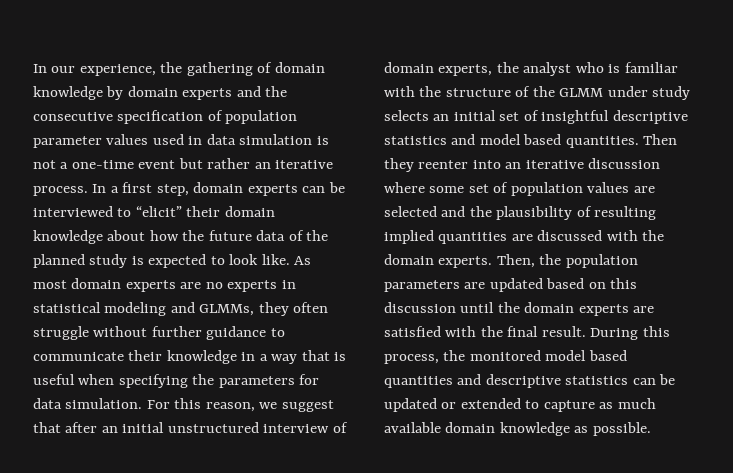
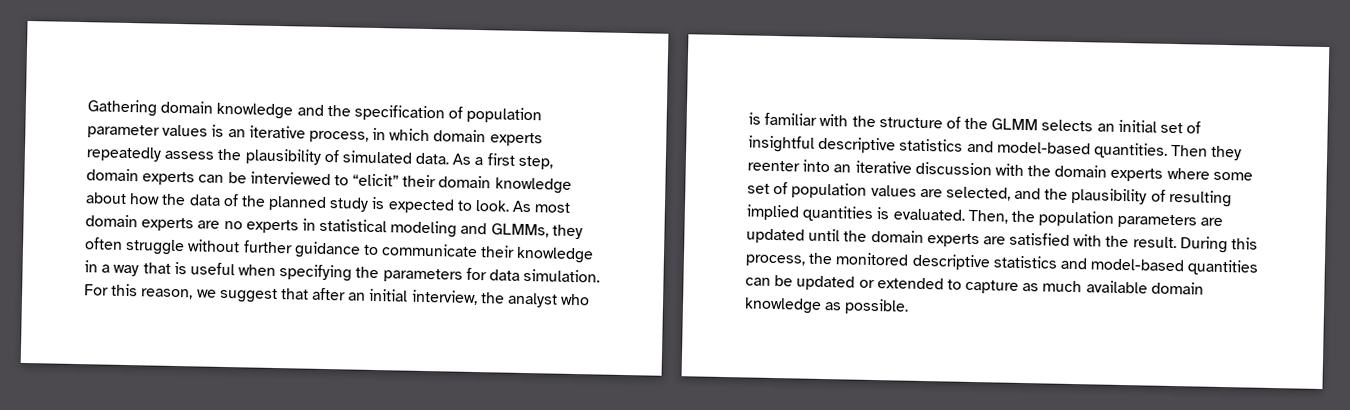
[33,62,325,76] [33,86,288,100] [33,112,113,121] In our experience, the gathering of domain knowledge by domain experts and the consecutive -> [87,99,351,120] Gathering domain knowledge and the
[152,134,329,145] [33,158,334,169] [33,184,107,196] used in data simulation is not a one-time event but rather an iterative process. In -> [211,124,543,147] [86,146,472,165] is an iterative process, in which domain experts repeatedly assess the plausibility of simulated data. As
[208,230,252,241] future -> (187, 199) none
[229,254,290,265] look like. -> [475,200,511,212] look.
[167,422,348,433] [384,62,493,76] unstructured interview of domain experts, -> [410,289,478,306] interview,
[607,86,691,100] under study -> (1039, 124) none
[479,134,562,145] model based -> [996,141,1091,155] model-based
(661, 163) none -> [994,163,1164,182] with the domain experts
[384,206,437,217] selected -> [945,186,1011,201] selected,
[511,230,665,241] [384,254,493,268] are discussed with the domain experts. -> [876,207,965,221] is evaluated.
[546,278,638,289] [384,302,456,313] based on this discussion -> (805, 236) none
[507,326,539,337] final -> (1130, 241) none
[545,350,627,361] [384,374,629,388] model based quantities and descriptive statistics -> [911,253,1259,276] descriptive statistics and model-based quantities

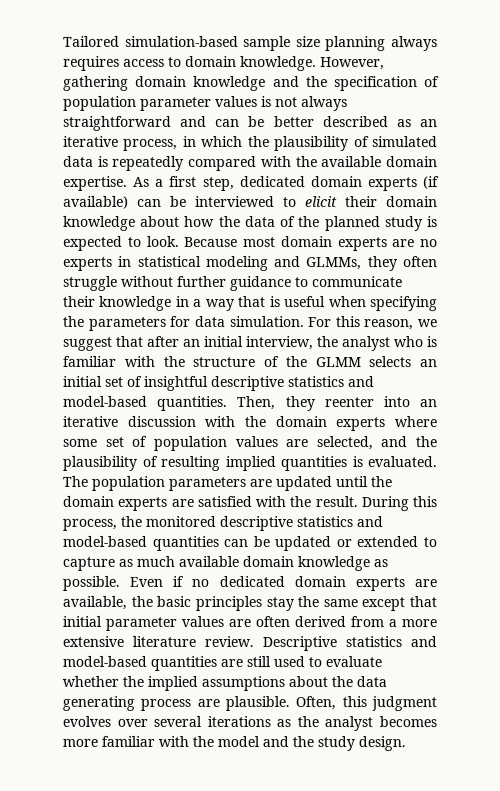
[87,99,157,117] Gathering -> [63,35,438,52] [63,55,385,72] [63,75,129,91] Tailored simulation-based sample size planning always requires access to domain knowledge. However, gathering
(225, 130) none -> [275,96,348,112] [63,115,412,131] not always straightforward and can be better described as
[433,129,543,147] [86,146,450,165] domain experts repeatedly assess the plausibility of simulated data. -> [247,135,438,152] [63,155,438,172] [63,175,128,191] the plausibility of simulated data is repeatedly compared with the available domain expertise.
[86,168,196,186] domain experts -> [239,175,440,192] [63,195,129,209] dedicated domain experts (if available)
[352,173,400,187] “elicit” -> [305,196,338,208] elicit
[512,200,533,213] As -> [184,236,239,247] Because
[1171,144,1209,157] Then -> [236,395,276,411] Then,
[967,209,1035,224] Then, the -> [62,475,88,487] The
(910, 306) none -> [129,575,437,592] [62,595,437,612] [62,615,437,631] [62,635,437,652] [62,655,382,671] [62,675,387,692] [62,695,437,712] [62,715,437,732] [62,735,406,752] Even if no dedicated domain experts are available, the basic principles stay the same except that initial parameter values are often derived from a more extensive literature review. Descriptive statistics and model-based quantities are still used to evaluate whether the implied assumptions about the data generating process are plausible. Often, this judgment evolves over several iterations as the analyst becomes more familiar with the model and the study design.

